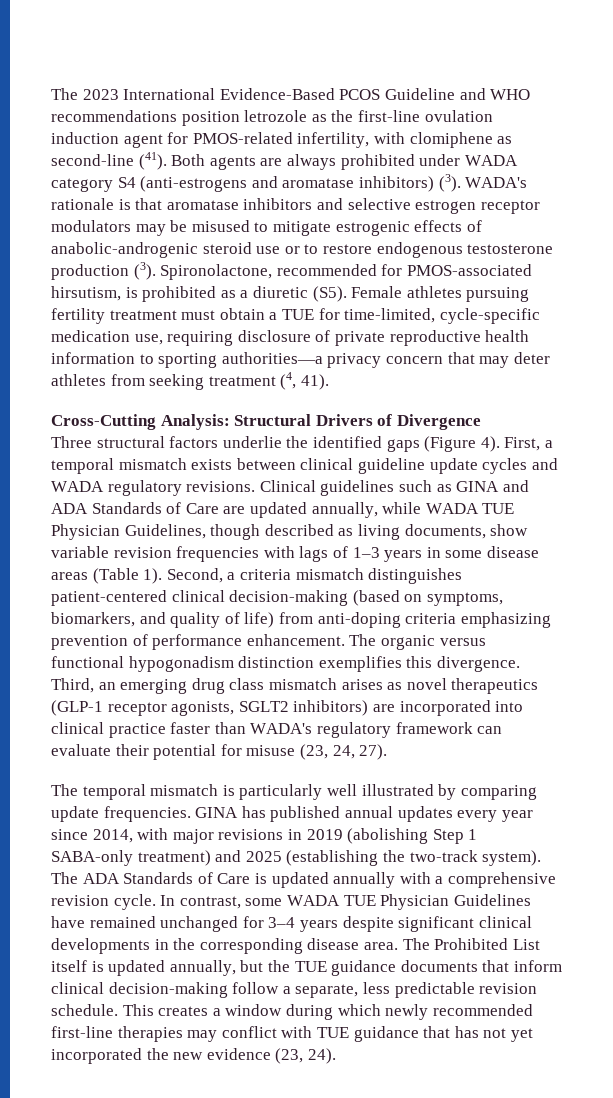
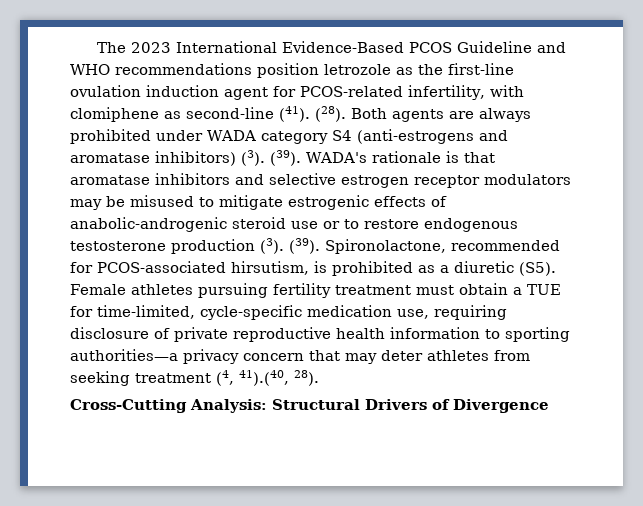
[192,132,293,144] PMOS-related -> [300,86,403,97] PCOS-related
(167, 161) none -> [315,106,346,122] (28).
(461, 183) none -> [270,150,301,166] (39).
(156, 271) none -> [289,238,320,254] (39).
[406,264,532,276] PMOS-associated -> [97,261,226,273] PCOS-associated
[300,374,329,390] 41). -> [239,370,319,386] 41).(40, 28).
[51,436,553,452] [51,458,558,474] [51,480,529,496] [51,502,515,518] [51,524,529,540] [51,546,539,562] [51,568,463,584] [51,590,503,606] [51,612,551,628] [51,634,486,650] [51,656,520,672] [51,678,539,694] [51,700,524,716] [51,722,503,738] [51,744,388,760] [51,784,537,800] [51,806,533,822] [51,828,478,844] [51,850,542,866] [51,872,556,888] [51,894,531,910] [51,916,532,932] [51,938,540,954] [51,960,562,976] [51,982,538,998] [51,1004,533,1020] [51,1026,533,1042] [51,1048,336,1064] // Three structural factors underlie the identified gaps (Figure 4). First, a temporal mismatch exists between clinical guideline update cycles and WADA regulatory revisions. Clinical guidelines such as GINA and ADA Standards of Care are updated annually, while WADA TUE Physician Guidelines, though described as living documents, show variable revision frequencies with lags of 1–3 years in some disease areas (Table 1). Second, a criteria mismatch distinguishes patient-centered clinical decision-making (based on symptoms, biomarkers, and quality of life) from anti-doping criteria emphasizing prevention of performance enhancement. The organic versus functional hypogonadism distinction exemplifies this divergence. Third, an emerging drug class mismatch arises as novel therapeutics (GLP-1 receptor agonists, SGLT2 inhibitors) are incorporated into clinical practice faster than WADA's regulatory framework can evaluate their potential for misuse (23, 24, 27). // The temporal mismatch is particularly well illustrated by comparing update frequencies. GINA has published annual updates every year since 2014, with major revisions in 2019 (abolishing Step 1 SABA-only treatment) and 2025 (establishing the two-track system). The ADA Standards of Care is updated annually with a comprehensive revision cycle. In contrast, some WADA TUE Physician Guidelines have remained unchanged for 3–4 years despite significant clinical developments in the corresponding disease area. The Prohibited List itself is updated annually, but the TUE guidance documents that inform clinical decision-making follow a separate, less predictable revision schedule. This creates a window during which newly recommended first-line therapies may conflict with TUE guidance that has not yet incorporated the new evidence (23, 24). -> (549, 406) none

